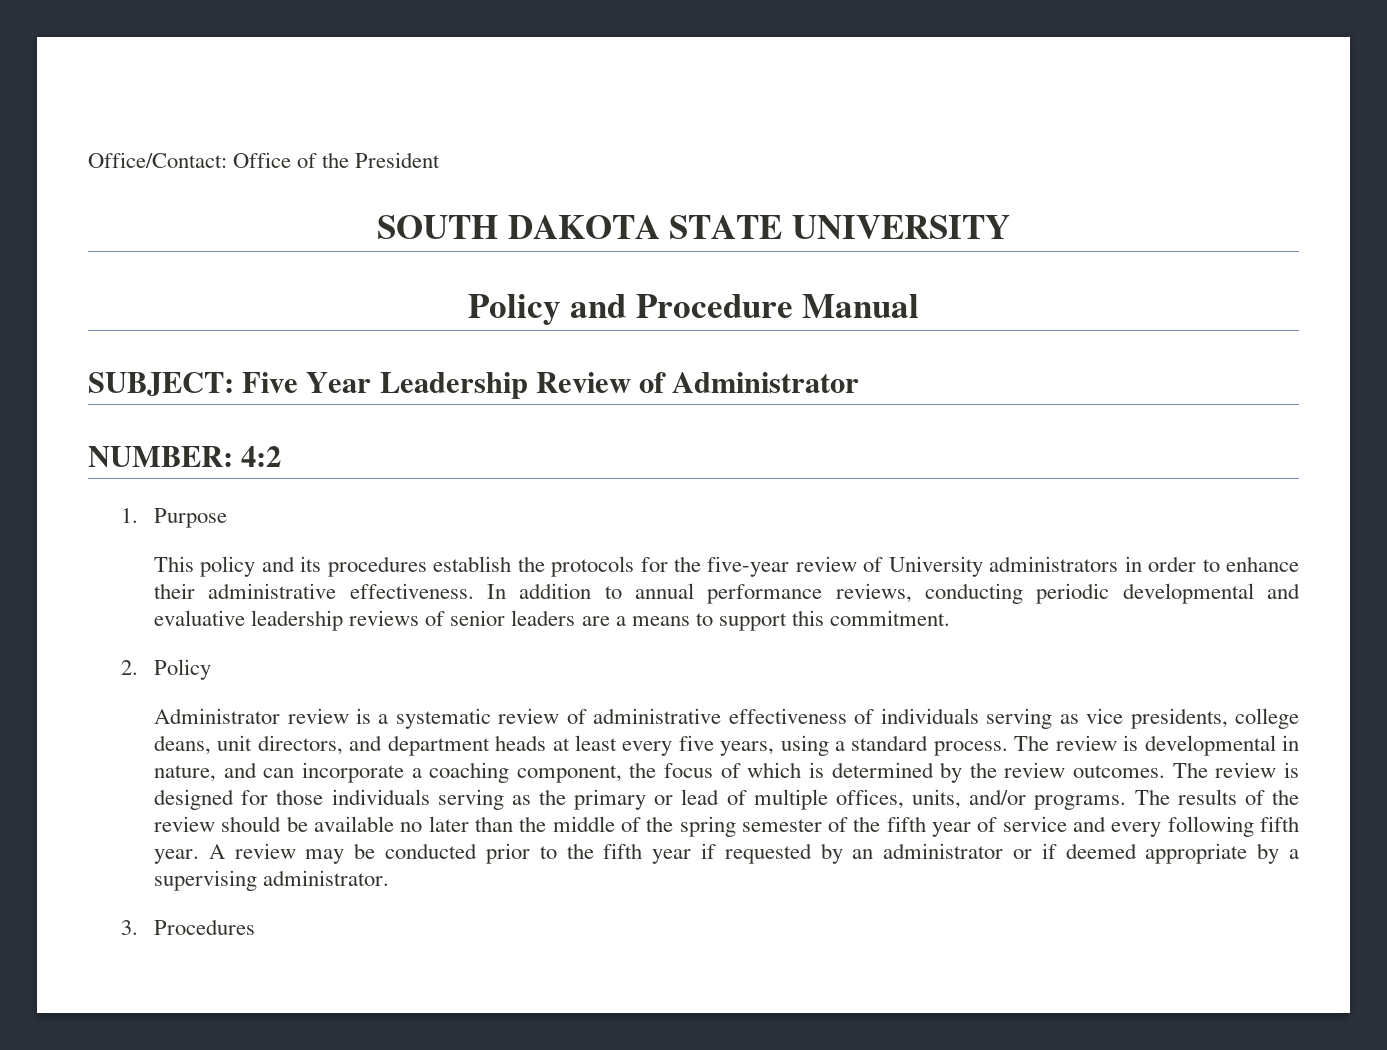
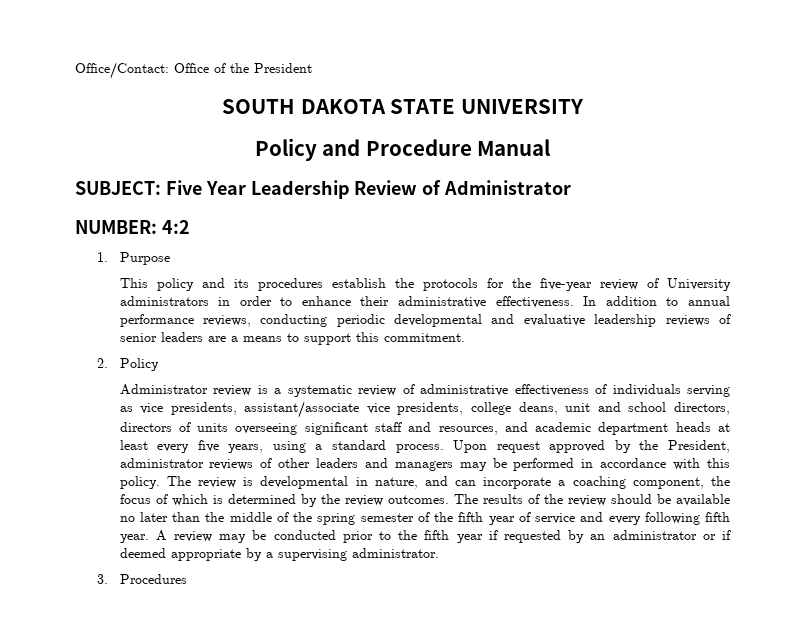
[1235,708,1299,729] [154,735,383,755] college deans, unit directors, and -> [244,401,730,418] [119,422,592,435] assistant/associate vice presidents, college deans, unit and school directors, directors of units overseeing significant staff and resources, and academic
(1008, 748) none -> [453,440,731,453] [119,458,730,471] [119,476,160,489] Upon request approved by the President, administrator reviews of other leaders and managers may be performed in accordance with this policy.
[1215,762,1299,778] [154,789,1170,810] review is designed for those individuals serving as the primary or lead of multiple offices, units, and/or programs. The -> (478, 499) none

